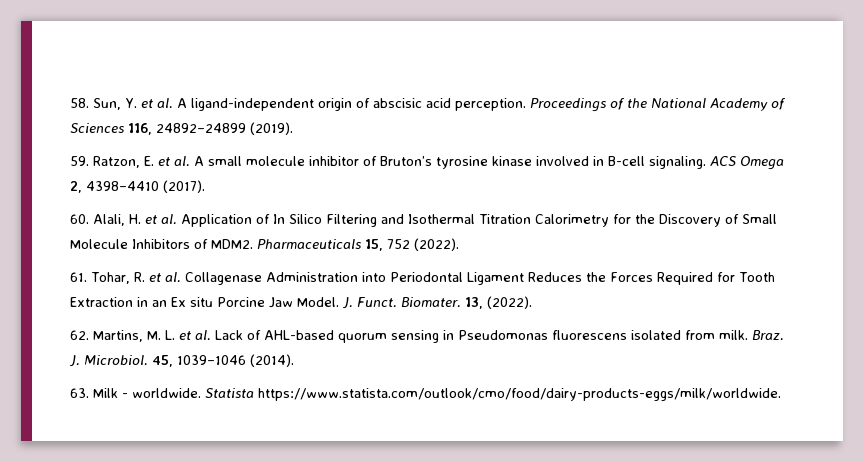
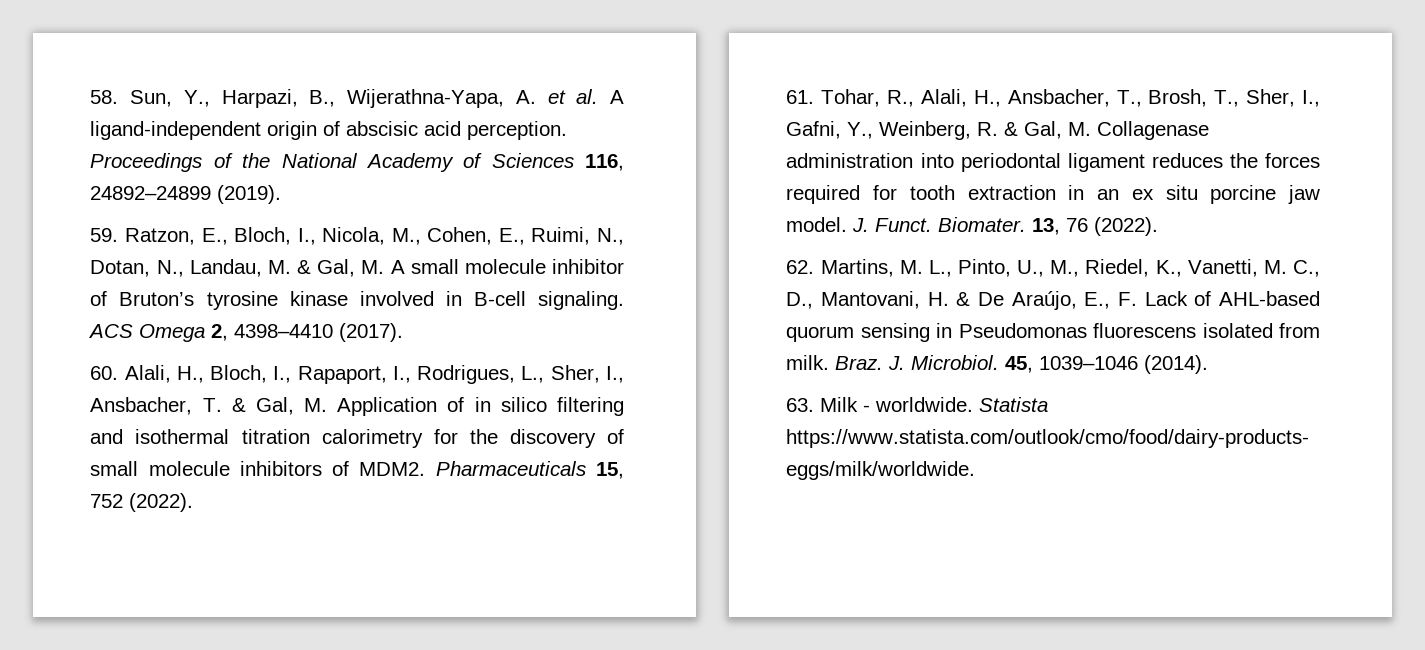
[124,98,137,108] Y. -> [183,89,536,108] Y., Harpazi, B., Wijerathna-Yapa, A.
[143,156,190,167] E. et al. -> [201,227,624,245] [90,259,385,277] E., Bloch, I., Nicola, M., Cohen, E., Ruimi, N., Dotan, N., Landau, M. & Gal, M.
[128,214,777,227] [69,239,190,249] H. et al. Application of In Silico Filtering and Isothermal Titration Calorimetry for the Discovery of Small Molecule Inhibitors -> [176,365,624,384] [90,397,624,416] [90,429,624,448] [90,461,322,476] H., Bloch, I., Rapaport, I., Rodrigues, L., Sher, I., Ansbacher, T. & Gal, M. Application of in silico filtering and isothermal titration calorimetry for the discovery of small molecule inhibitors
[133,272,775,285] [69,297,339,308] R. et al. Collagenase Administration into Periodontal Ligament Reduces the Forces Required for Tooth Extraction in an Ex situ Porcine Jaw Model. -> [887,89,1320,107] [786,121,1210,140] [786,153,1320,172] [786,185,1320,204] [786,217,848,232] R., Alali, H., Ansbacher, T., Brosh, T., Sher, I., Gafni, Y., Weinberg, R. & Gal, M. Collagenase administration into periodontal ligament reduces the forces required for tooth extraction in an ex situ porcine jaw model.
(483, 303) none -> [1066,218,1089,232] 76
[164,330,211,341] L. et al. -> [928,259,1320,277] [786,291,1138,310] L., Pinto, U., M., Riedel, K., Vanetti, M. C., D., Mantovani, H. & De Araújo, E., F.

